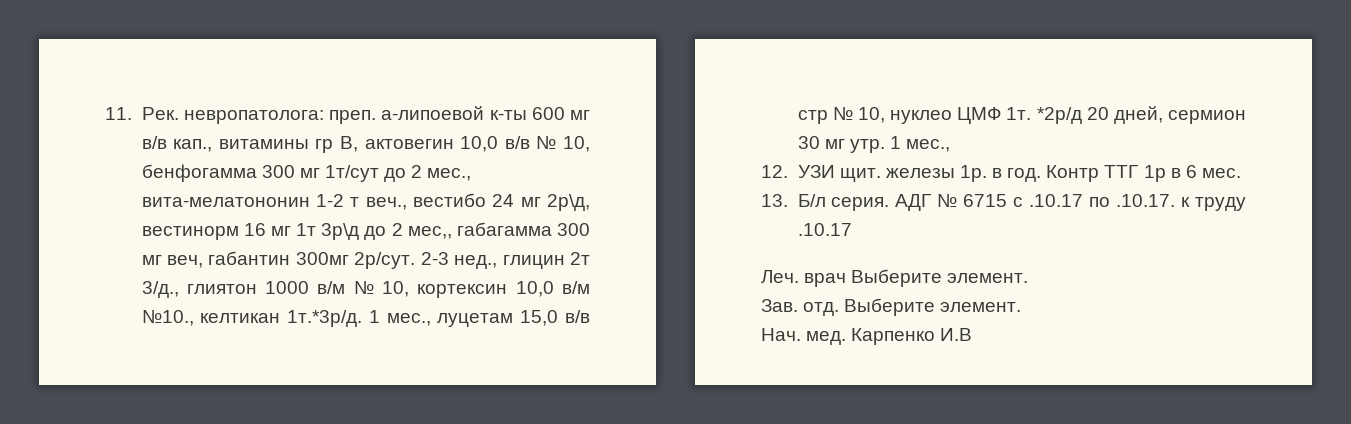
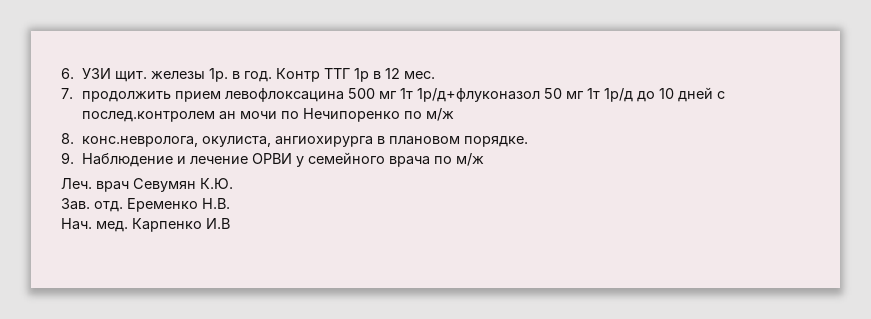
[105,106,590,124] [141,136,590,153] [141,164,472,182] [141,193,590,211] [141,222,590,240] [141,251,590,269] [141,281,590,298] [141,310,590,327] [797,106,1246,124] [797,136,951,153] [761,165,788,178] 11. Рек. невропатолога: преп. а-липоевой к-ты 600 мг в/в кап., витамины гр В, актовегин 10,0 в/в № 10, бенфогамма 300 мг 1т/сут до 2 мес., вита-мелатононин 1-2 т веч., вестибо 24 мг 2р\д, вестинорм 16 мг 1т 3р\д до 2 мес,, габагамма 300 мг веч, габантин 300мг 2р/сут. 2-3 нед., глицин 2т 3/д., глиятон 1000 в/м № 10, кортексин 10,0 в/м №10., келтикан 1т.*3р/д. 1 мес., луцетам 15,0 в/в стр № 10, нуклео ЦМФ 1т. *2р/д 20 дней, сермион 30 мг утр. 1 мес., // 12. -> [61,68,74,79] 6.
[1185,165,1197,178] 6 -> [384,68,400,79] 12
[761,194,1246,211] [797,223,852,236] 13. Б/л серия. АДГ № 6715 с .10.17 по .10.17. к труду .10.17 -> [61,87,725,102] [81,108,454,122] [61,133,528,147] [61,152,484,167] 7. продолжить прием левофлоксацина 500 мг 1т 1р/д+флуконазол 50 мг 1т 1р/д до 10 дней с послед.контролем ан мочи по Нечипоренко по м/ж // 8. конс.невролога, окулиста, ангиохирурга в плановом порядке. // 9. Наблюдение и лечение ОРВИ у семейного врача по м/ж
[851,269,1029,287] Выберите элемент. -> [133,178,233,192] Севумян К.Ю.
[844,298,1022,316] Выберите элемент. -> [127,198,230,212] Еременко Н.В.

